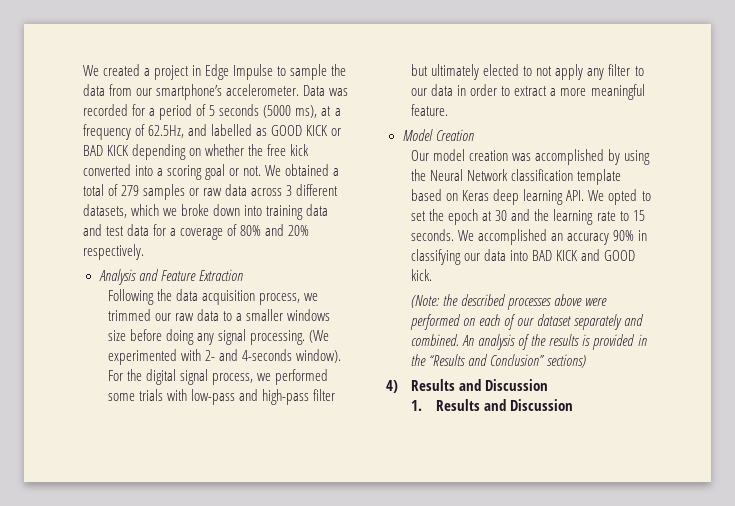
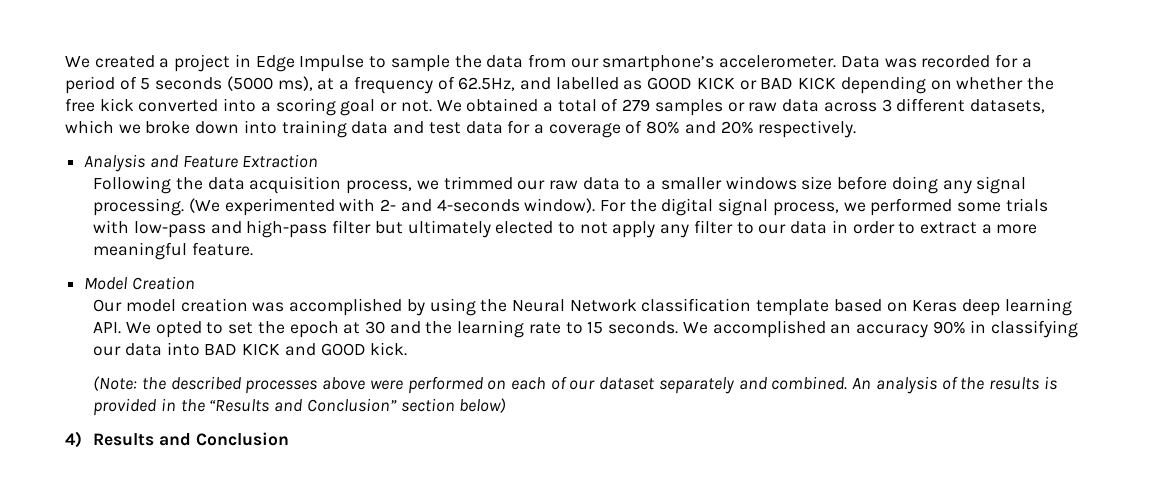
[547,354,587,368] sections) -> [400,398,507,413] section below)
[485,379,549,391] [411,399,574,411] Discussion // 1. Results and Discussion -> [195,432,289,446] Conclusion

